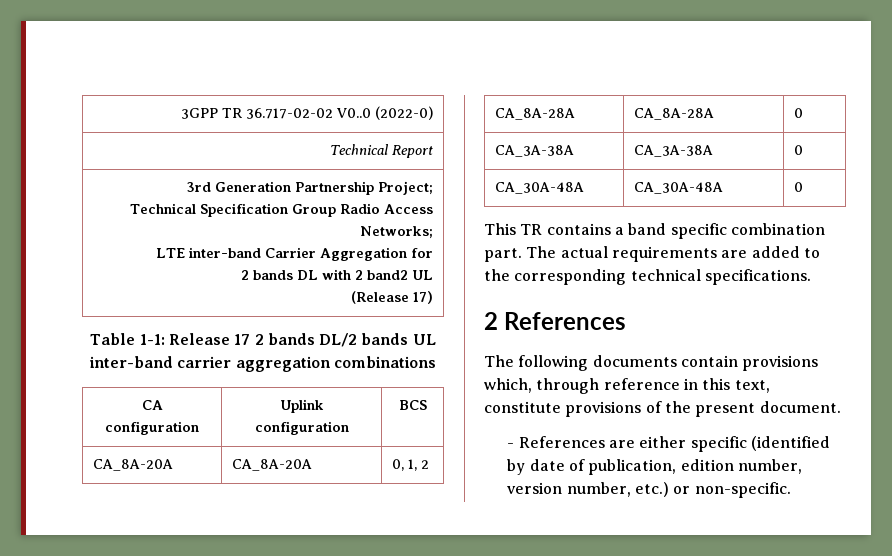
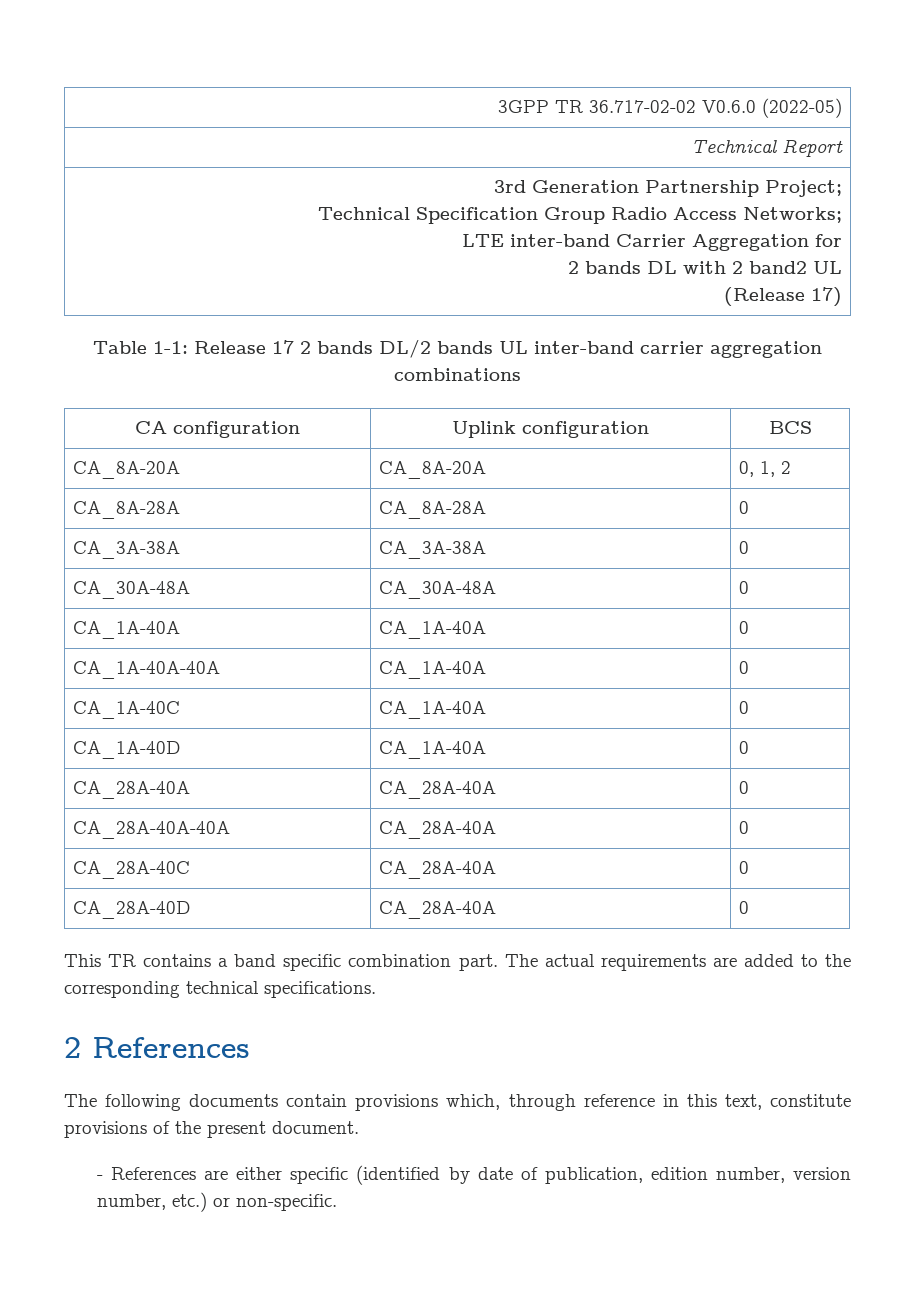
[335,106,433,120] V0..0 (2022-0) -> [702,98,843,118] V0.6.0 (2022-05)
(804, 187) none -> [72,621,180,639] [378,621,486,639] [738,621,749,634] [72,661,220,679] [378,661,486,679] [738,661,749,674] [72,701,180,719] [378,701,486,719] [738,701,749,714] [72,741,180,759] [378,741,486,759] [738,741,749,754] [72,781,190,799] [378,781,496,799] [738,781,749,794] [72,821,230,839] [378,821,496,839] [738,821,749,834] [72,861,190,879] [378,861,496,879] [738,861,749,874] [72,901,190,919] [378,901,496,919] [738,901,749,914] // CA_1A-40A | CA_1A-40A | 0 // CA_1A-40A-40A | CA_1A-40A | 0 // CA_1A-40C | CA_1A-40A | 0 // CA_1A-40D | CA_1A-40A | 0 // CA_28A-40A | CA_28A-40A | 0 // CA_28A-40A-40A | CA_28A-40A | 0 // CA_28A-40C | CA_28A-40A | 0 // CA_28A-40D | CA_28A-40A | 0

